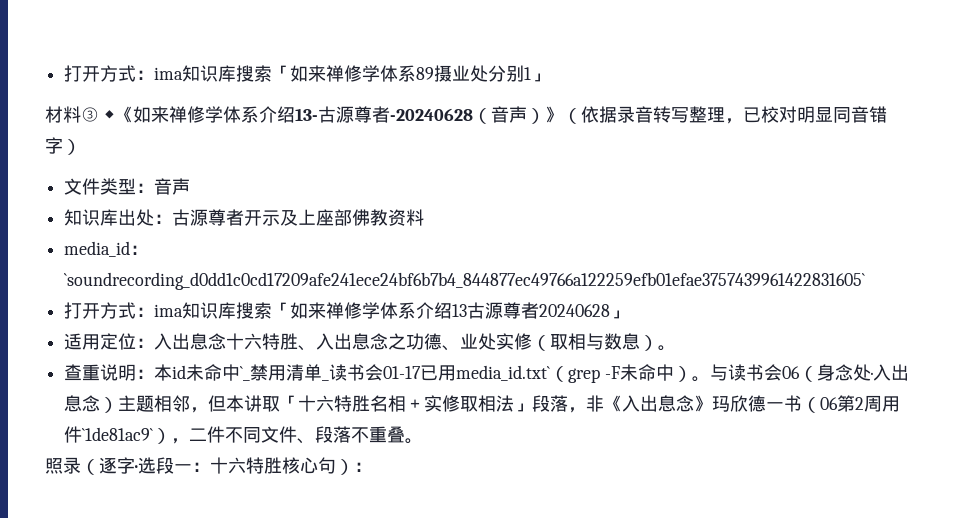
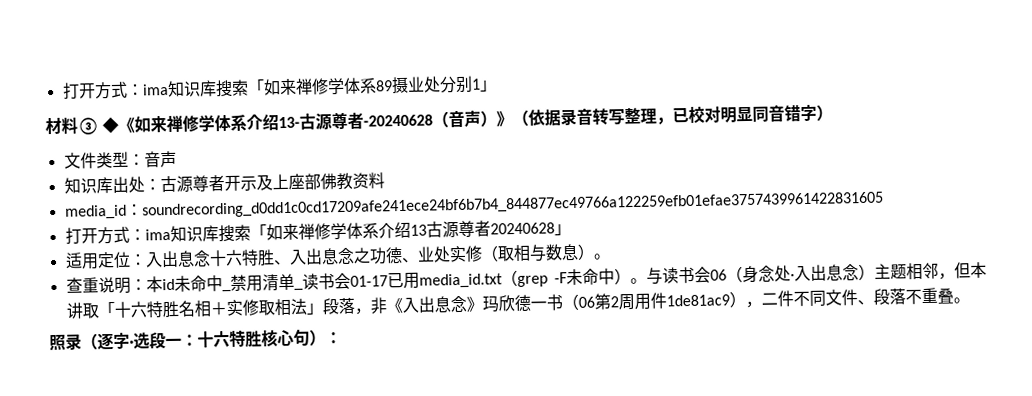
[64,272,866,290] `soundrecording_d0dd1c0cd17209afe241ece24bf6b7b4_844877ec49766a122259efb01efae3757439961422831605` -> [141,191,884,219] soundrecording_d0dd1c0cd17209afe241ece24bf6b7b4_844877ec49766a122259efb01efae3757439961422831605
[240,366,251,381] `_ -> [221,288,231,293] _
[456,365,551,381] media_id.txt` -> [418,273,503,289] media_id.txt
[82,427,154,441] `1de81ac9` -> [665,294,730,307] 1de81ac9

